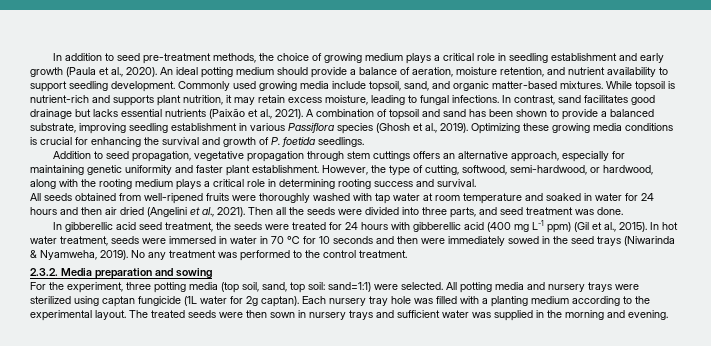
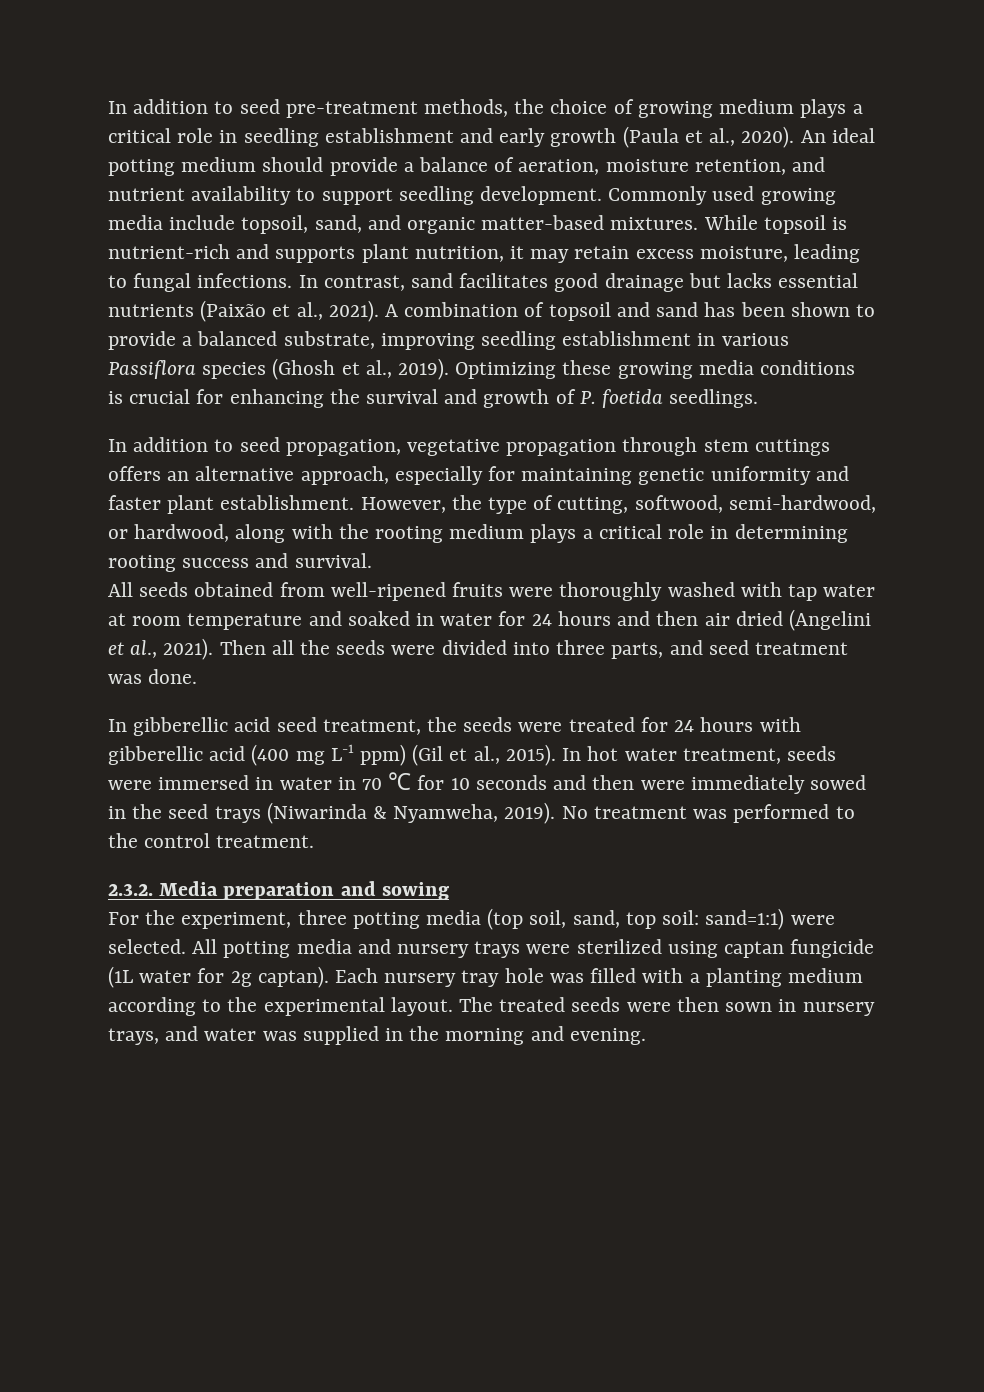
[52,151,91,159] Addition -> [108,437,209,452] In addition
[148,252,166,260] any -> (588, 812) none
[349,310,440,320] trays and sufficient -> [108,1026,199,1045] trays, and

